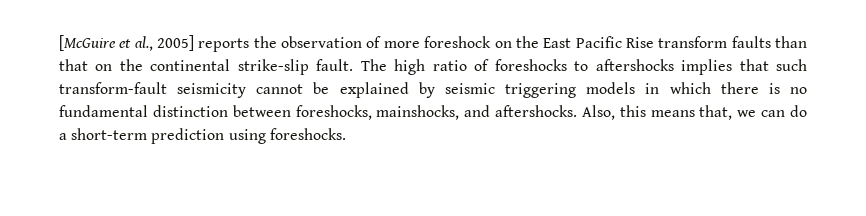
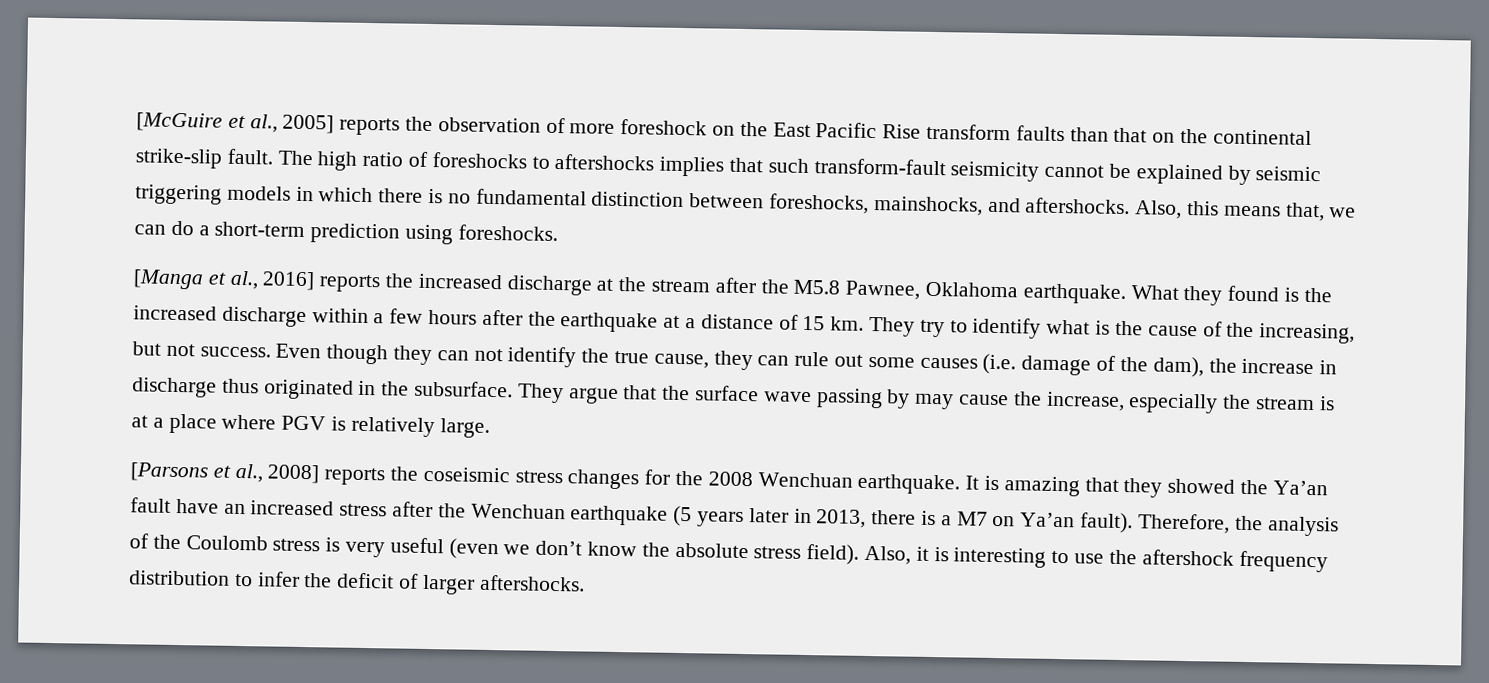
(346, 134) none -> [133,269,1332,306] [133,305,1356,344] [132,341,1338,378] [132,377,1335,414] [131,413,490,438] [130,462,1328,498] [130,497,1339,537] [129,533,1328,573] [129,570,585,595] // [Manga et al., 2016] reports the increased discharge at the stream after the M5.8 Pawnee, Oklahoma earthquake. What they found is the increased discharge within a few hours after the earthquake at a distance of 15 km. They try to identify what is the cause of the increasing, but not success. Even though they can not identify the true cause, they can rule out some causes (i.e. damage of the dam), the increase in discharge thus originated in the subsurface. They argue that the surface wave passing by may cause the increase, especially the stream is at a place where PGV is relatively large. // [Parsons et al., 2008] reports the coseismic stress changes for the 2008 Wenchuan earthquake. It is amazing that they showed the Ya’an fault have an increased stress after the Wenchuan earthquake (5 years later in 2013, there is a M7 on Ya’an fault). Therefore, the analysis of the Coulomb stress is very useful (even we don’t know the absolute stress field). Also, it is interesting to use the aftershock frequency distribution to infer the deficit of larger aftershocks.

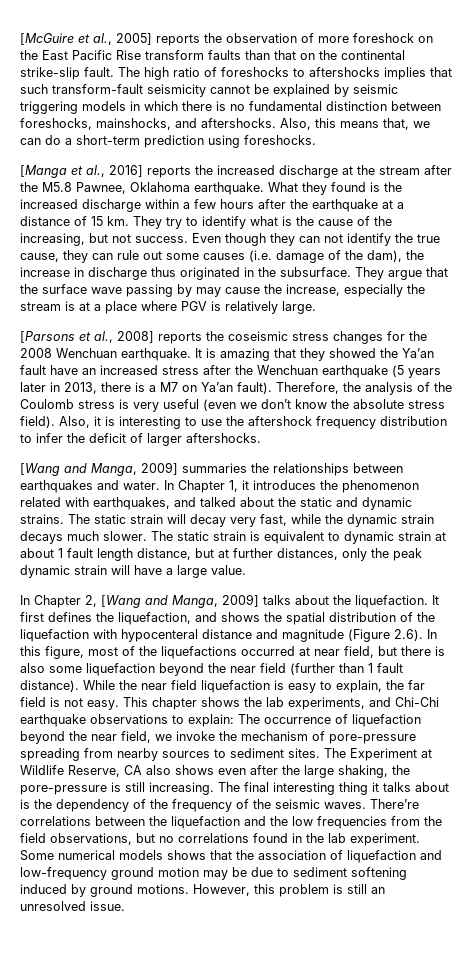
(585, 583) none -> [20,462,403,476] [20,480,419,493] [20,497,412,510] [20,514,434,527] [20,531,446,544] [20,548,422,561] [20,565,246,578] [20,594,439,608] [20,612,435,625] [20,629,437,642] [20,646,445,659] [20,663,403,676] [20,680,425,693] [20,697,439,710] [20,714,421,727] [20,731,416,744] [20,748,432,761] [20,765,410,778] [20,782,449,795] [20,799,419,812] [20,816,442,829] [20,833,420,846] [20,850,442,863] [20,867,407,880] [20,884,385,897] [20,901,125,911] // [Wang and Manga, 2009] summaries the relationships between earthquakes and water. In Chapter 1, it introduces the phenomenon related with earthquakes, and talked about the static and dynamic strains. The static strain will decay very fast, while the dynamic strain decays much slower. The static strain is equivalent to dynamic strain at about 1 fault length distance, but at further distances, only the peak dynamic strain will have a large value. // In Chapter 2, [Wang and Manga, 2009] talks about the liquefaction. It first defines the liquefaction, and shows the spatial distribution of the liquefaction with hypocenteral distance and magnitude (Figure 2.6). In this figure, most of the liquefactions occurred at near field, but there is also some liquefaction beyond the near field (further than 1 fault distance). While the near field liquefaction is easy to explain, the far field is not easy. This chapter shows the lab experiments, and Chi-Chi earthquake observations to explain: The occurrence of liquefaction beyond the near field, we invoke the mechanism of pore-pressure spreading from nearby sources to sediment sites. The Experiment at Wildlife Reserve, CA also shows even after the large shaking, the pore-pressure is still increasing. The final interesting thing it talks about is the dependency of the frequency of the seismic waves. There’re correlations between the liquefaction and the low frequencies from the field observations, but no correlations found in the lab experiment. Some numerical models shows that the association of liquefaction and low-frequency ground motion may be due to sediment softening induced by ground motions. However, this problem is still an unresolved issue.

